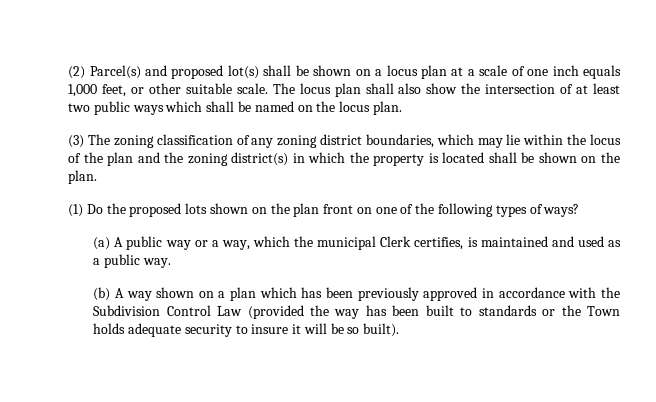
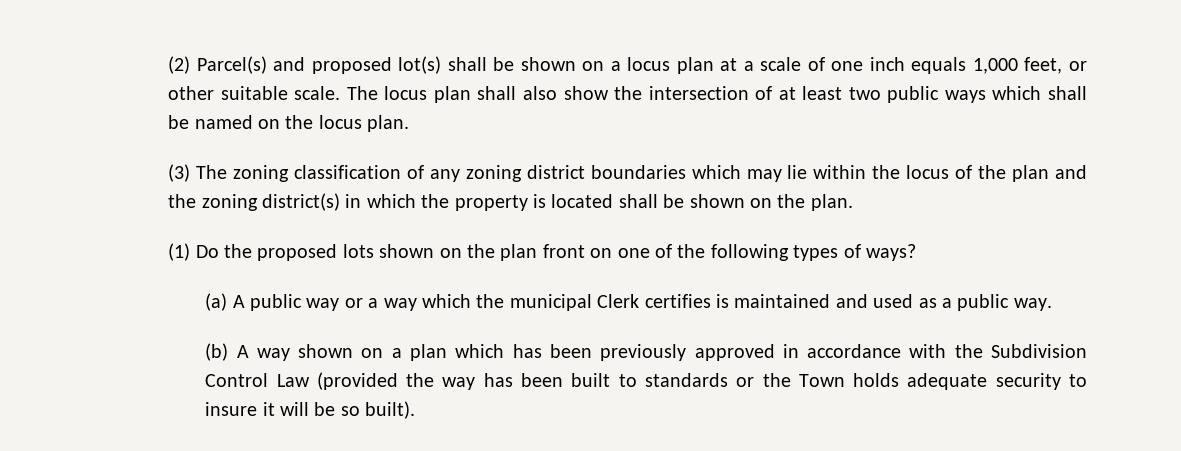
[365,134,434,148] boundaries, -> [590,165,686,179] boundaries
[221,240,250,250] way, -> [383,298,417,311] way
[414,237,464,250] certifies, -> [644,294,711,308] certifies

